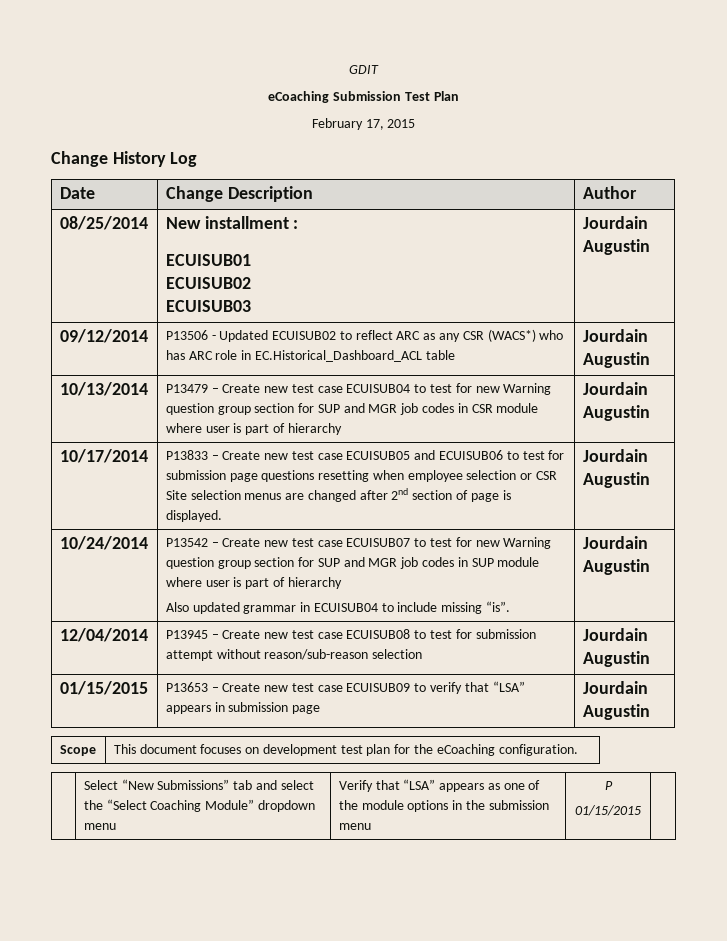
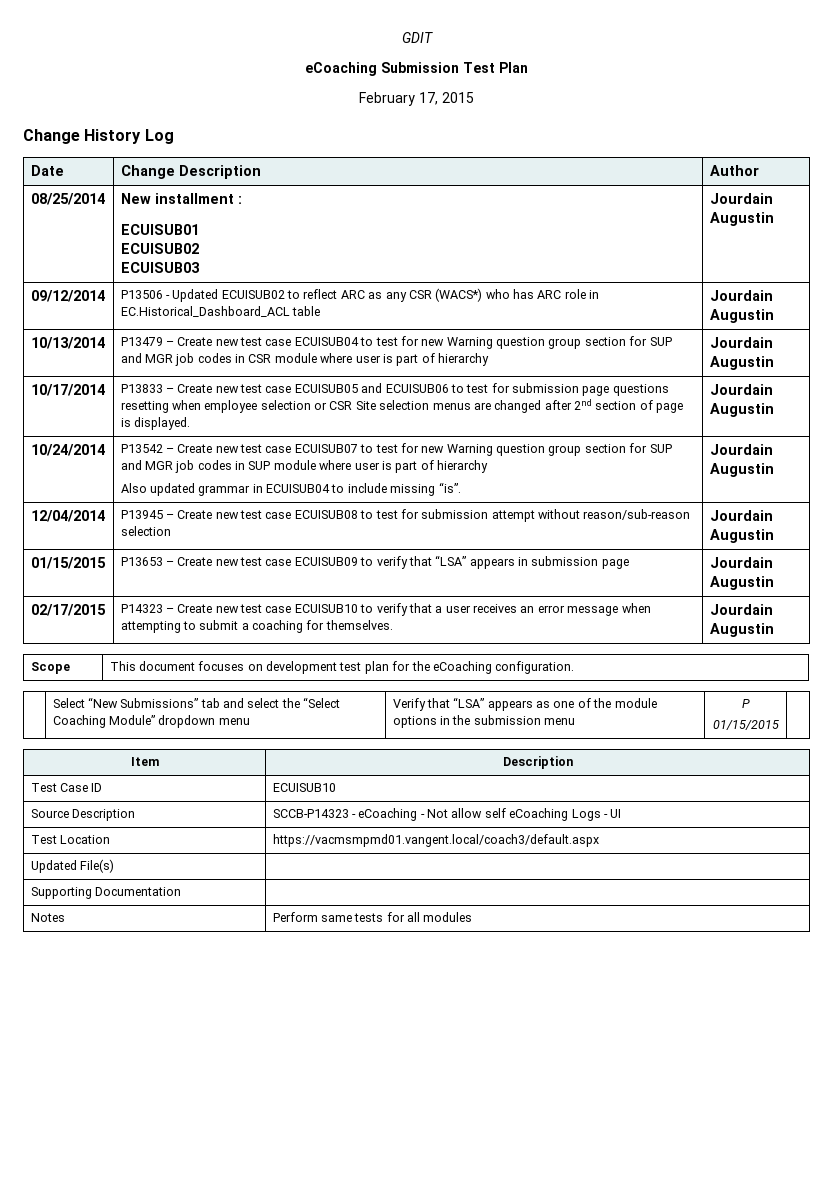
(650, 712) none -> [30,604,106,616] [120,603,651,616] [120,620,393,633] [709,604,773,615] [709,623,774,637] // 02/17/2015 | P14323 – Create new test case ECUISUB10 to verify that a user receives an error message when attempting to submit a coaching for themselves. | Jourdain Augustin
(641, 810) none -> [130,757,159,766] [502,756,573,769] [30,783,103,792] [272,783,336,792] [30,809,135,821] [272,808,622,821] [30,835,110,844] [272,834,599,847] [30,859,114,873] [30,887,181,899] [30,913,65,922] [272,912,473,922] // Item | Description // Test Case ID | ECUISUB10 // Source Description | SCCB-P14323 - eCoaching - Not allow self eCoaching Logs - UI // Test Location | https://vacmsmpmd01.vangent.local/coach3/default.aspx // Updated File(s) | // Supporting Documentation | // Notes | Perform same tests for all modules

